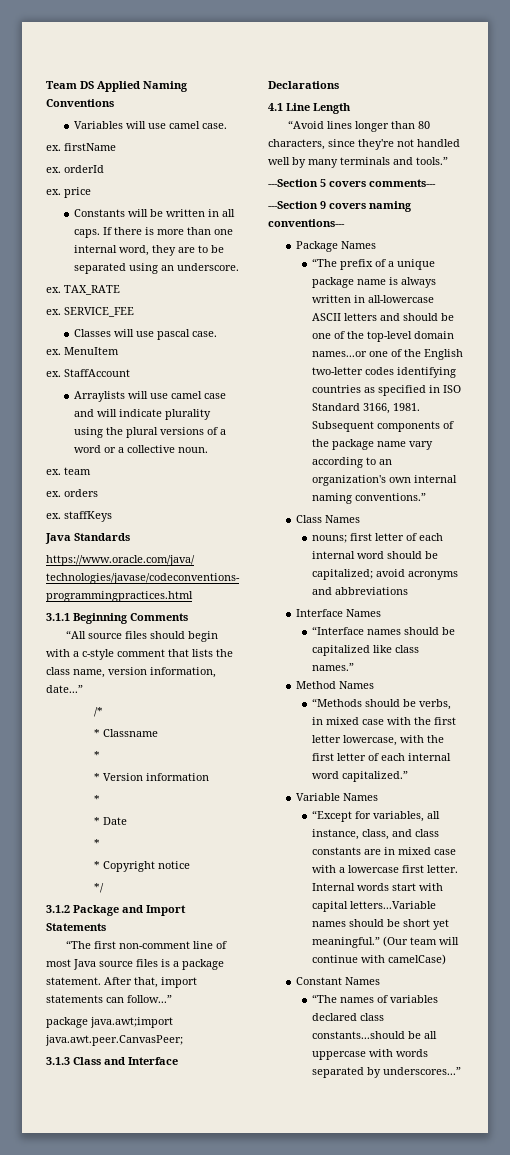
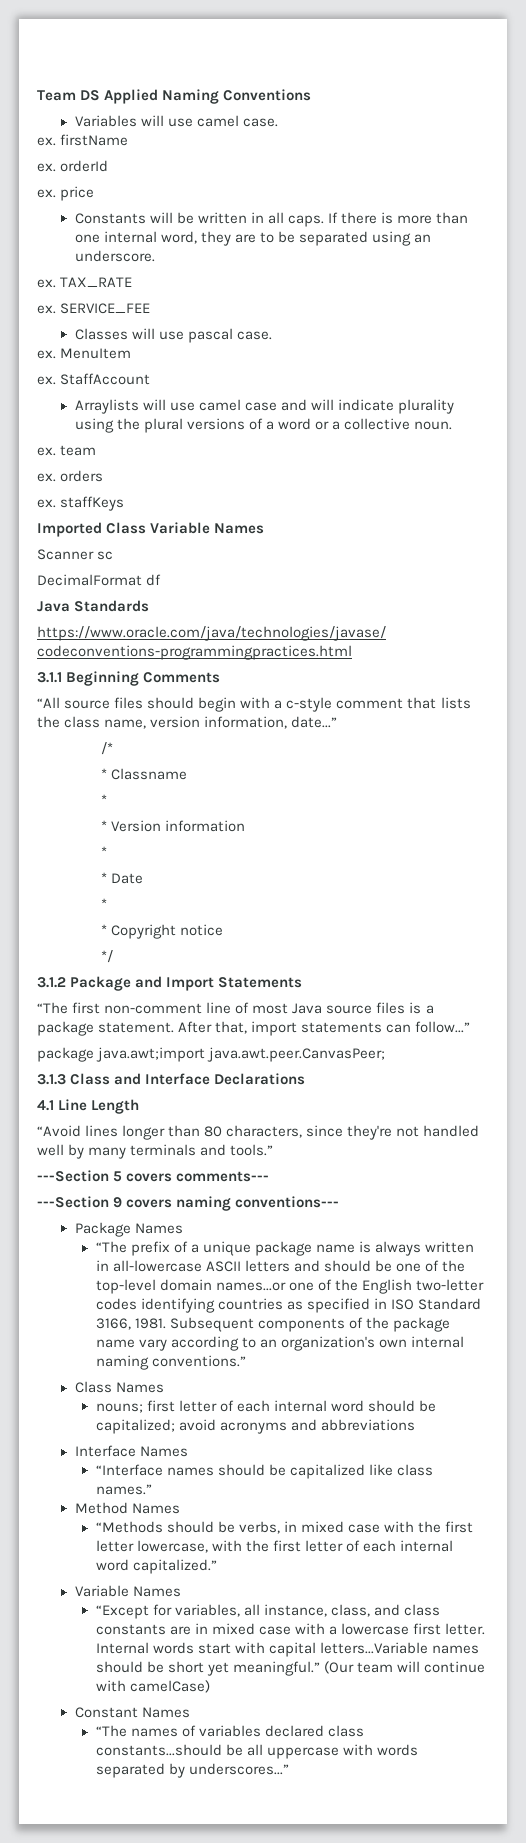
(112, 516) none -> [37,522,265,537] [37,549,114,560] [37,574,162,586] // Imported Class Variable Names // Scanner sc // DecimalFormat df

